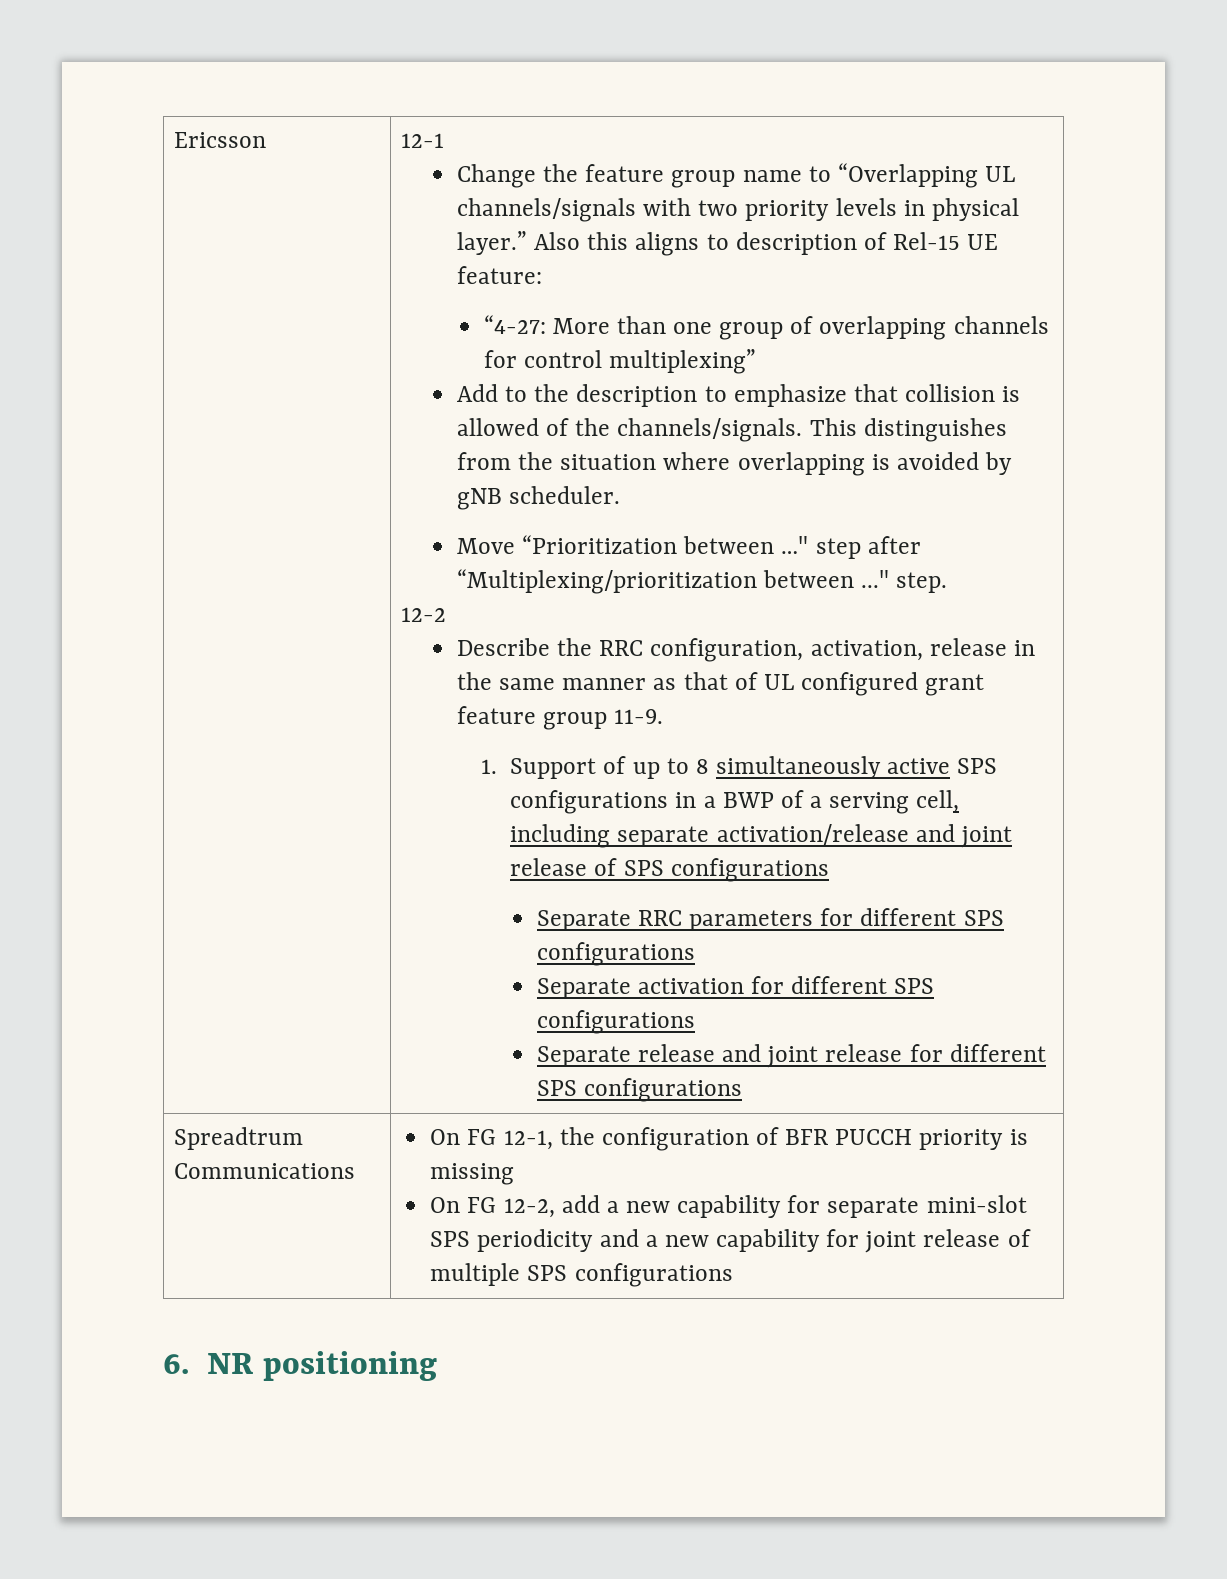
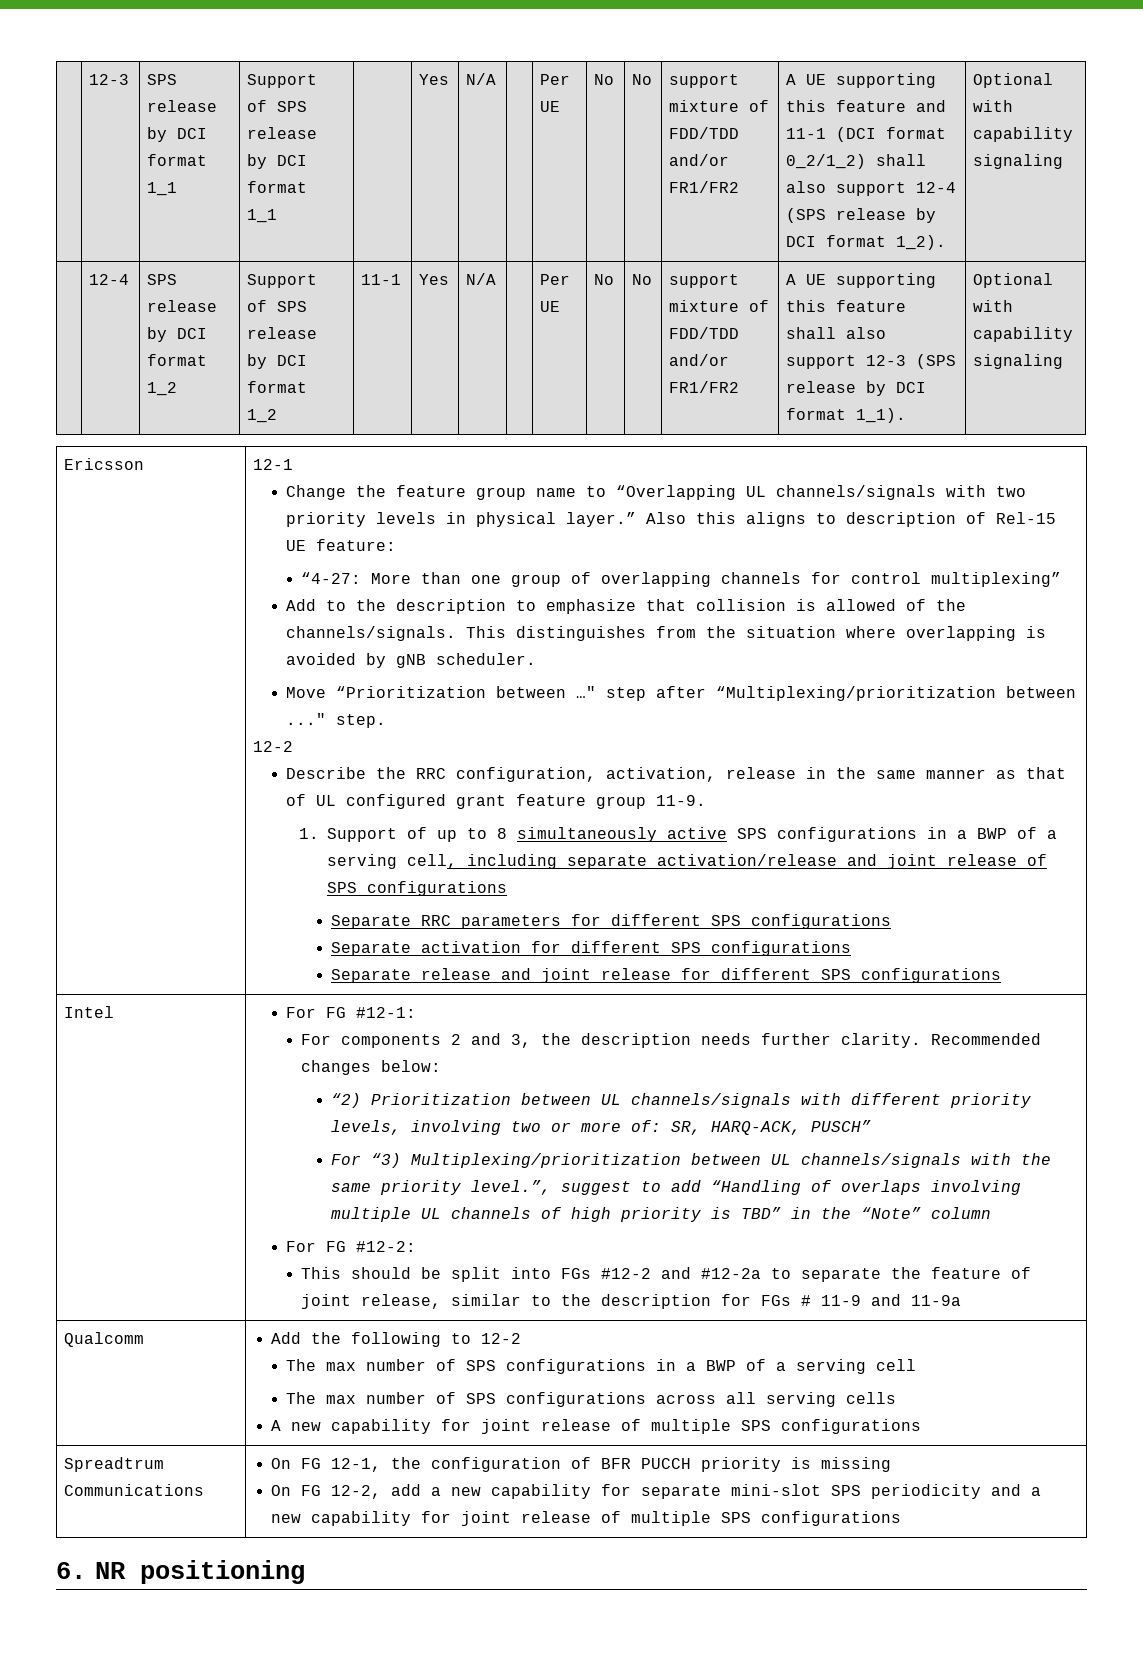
(174, 140) none -> [89,74,130,85] [147,74,178,85] [147,100,218,112] [147,127,208,142] [147,154,208,166] [147,182,178,196] [247,74,318,88] [247,100,308,112] [247,127,318,139] [247,154,308,169] [247,181,308,193] [247,209,278,223] [419,74,450,85] [466,73,497,85] [540,74,571,85] [540,101,561,112] [594,74,615,85] [632,74,653,85] [669,74,740,88] [669,100,770,112] [669,127,740,139] [669,154,730,166] [669,181,740,193] [786,73,937,88] [786,100,947,112] [786,127,947,142] [786,154,927,169] [786,181,957,196] [786,208,937,223] [786,235,947,250] [973,73,1054,88] [973,100,1014,112] [973,127,1074,142] [973,154,1064,169] [89,274,130,285] [147,274,178,285] [147,300,218,312] [147,327,208,342] [147,354,208,366] [147,382,178,396] [247,274,318,288] [247,300,308,312] [247,327,318,339] [247,354,308,369] [247,381,308,393] [247,409,278,423] [361,274,402,285] [419,274,450,285] [466,273,497,285] [540,274,571,285] [540,301,561,312] [594,274,615,285] [632,274,653,285] [669,274,740,288] [669,300,770,312] [669,327,740,339] [669,354,730,366] [669,381,740,393] [786,273,937,288] [786,300,907,312] [786,327,887,339] [786,354,957,369] [786,381,927,396] [786,408,907,423] [973,273,1054,288] [973,300,1014,312] [973,327,1074,342] [973,354,1064,369] | 12-3 | SPS release by DCI format 1_1 | Support of SPS release by DCI format 1_1 | | Yes | N/A | | Per UE | No | No | support mixture of FDD/TDD and/or FR1/FR2 | A UE supporting this feature and 11-1 (DCI format 0_2/1_2) shall also support 12-4 (SPS release by DCI format 1_2). | Optional with capability signaling // | 12-4 | SPS release by DCI format 1_2 | Support of SPS release by DCI format 1_2 | 11-1 | Yes | N/A | | Per UE | No | No | support mixture of FDD/TDD and/or FR1/FR2 | A UE supporting this feature shall also support 12-3 (SPS release by DCI format 1_1). | Optional with capability signaling //
(742, 1090) none -> [64,1006,115,1018] [285,1007,416,1018] [301,1033,1042,1048] [301,1060,442,1075] [331,1093,1032,1108] [331,1120,872,1135] [331,1153,1052,1168] [331,1180,1022,1195] [331,1207,992,1222] [285,1241,416,1252] [301,1267,1032,1282] [301,1294,962,1309] [64,1332,145,1347] [270,1332,521,1347] [285,1359,916,1374] [285,1392,896,1407] [270,1419,921,1434] // Intel | For FG #12-1: // For components 2 and 3, the description needs further clarity. Recommended changes below: // “2) Prioritization between UL channels/signals with different priority levels, involving two or more of: SR, HARQ-ACK, PUSCH” // For “3) Multiplexing/prioritization between UL channels/signals with the same priority level.”, suggest to add “Handling of overlaps involving multiple UL channels of high priority is TBD” in the “Note” column // For FG #12-2: // This should be split into FGs #12-2 and #12-2a to separate the feature of joint release, similar to the description for FGs # 11-9 and 11-9a // Qualcomm | Add the following to 12-2 // The max number of SPS configurations in a BWP of a serving cell // The max number of SPS configurations across all serving cells // A new capability for joint release of multiple SPS configurations

